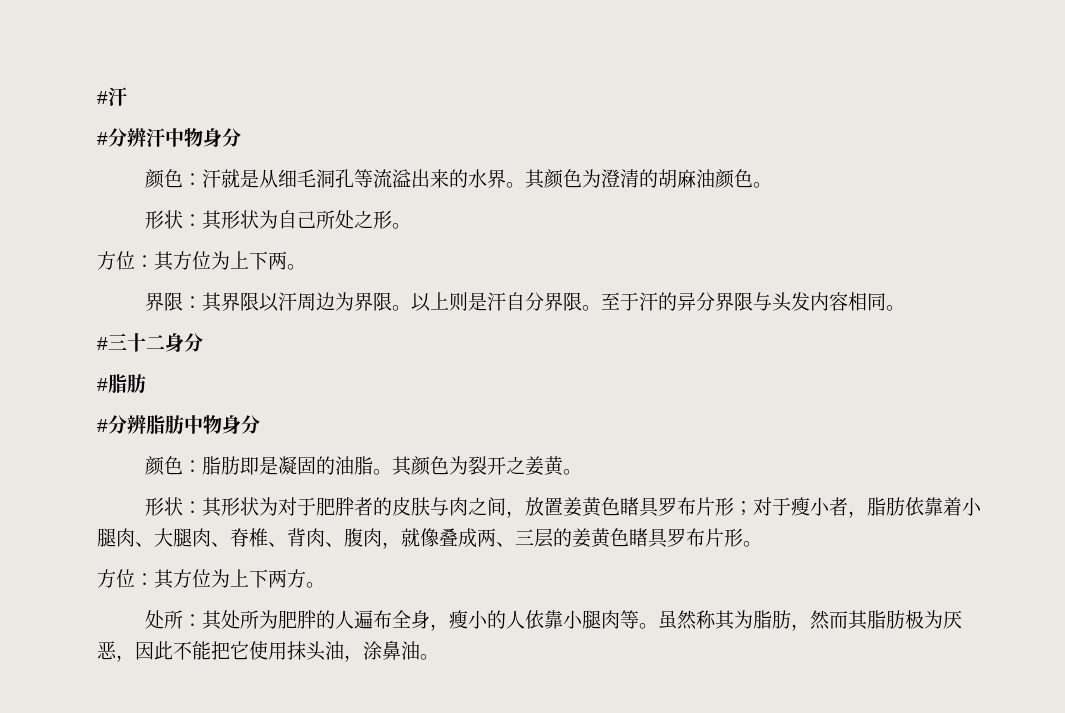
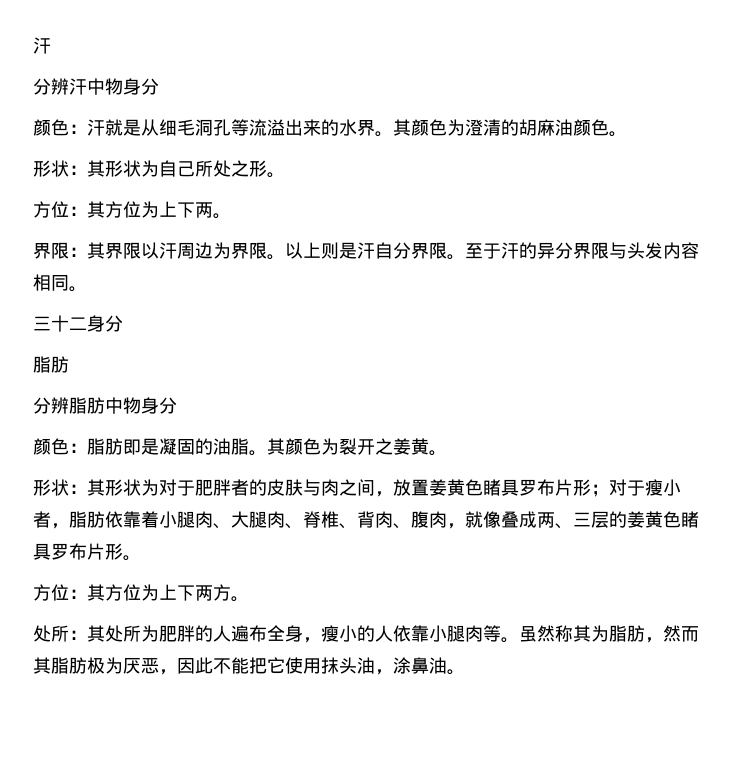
[97,91,108,104] # -> (33, 45) none
[97,132,108,145] # -> (51, 45) none
[97,337,108,350] # -> (87, 289) none
[97,378,108,391] # -> (123, 323) none
[97,419,108,432] # -> (69, 364) none

